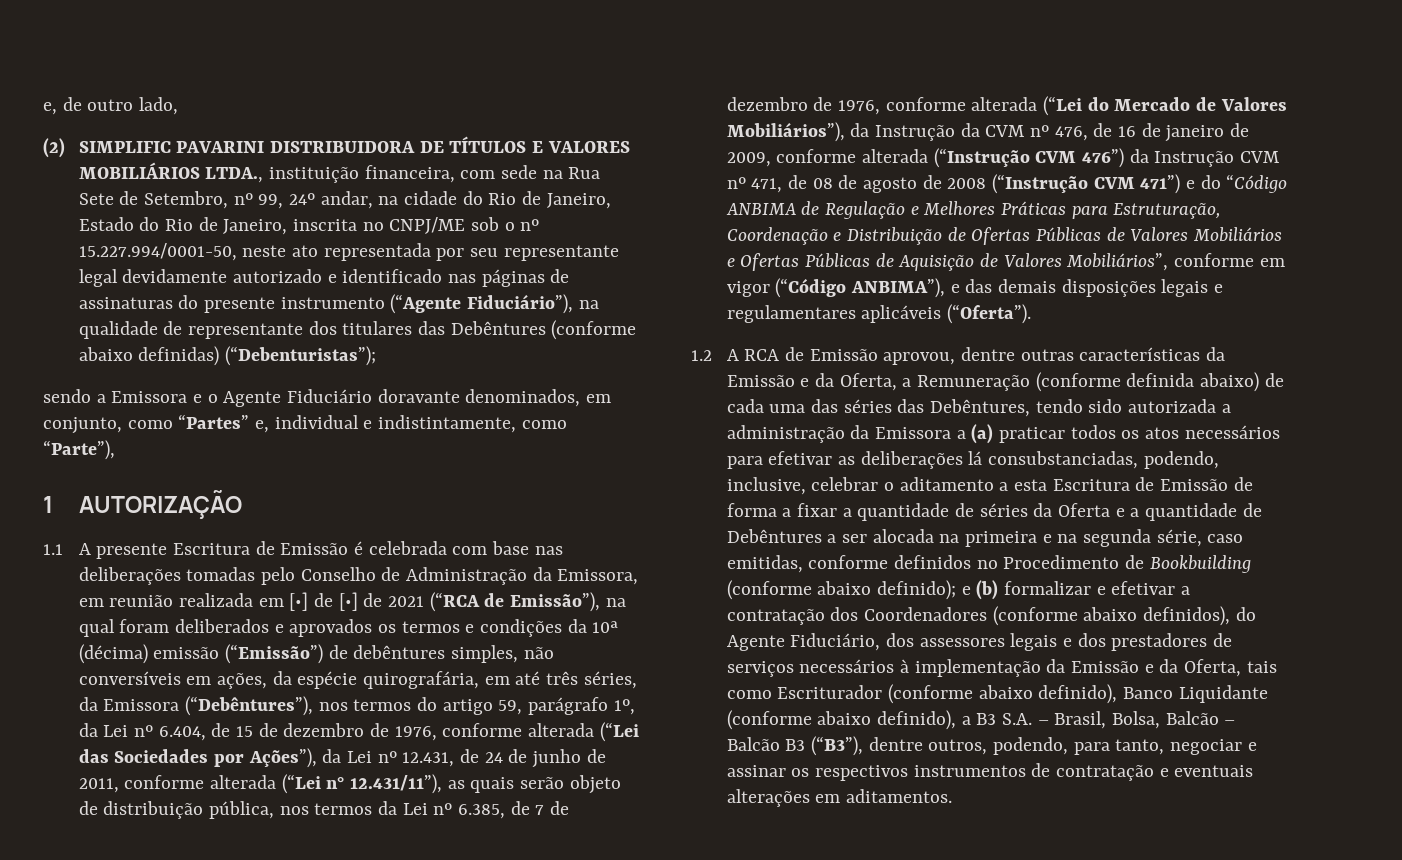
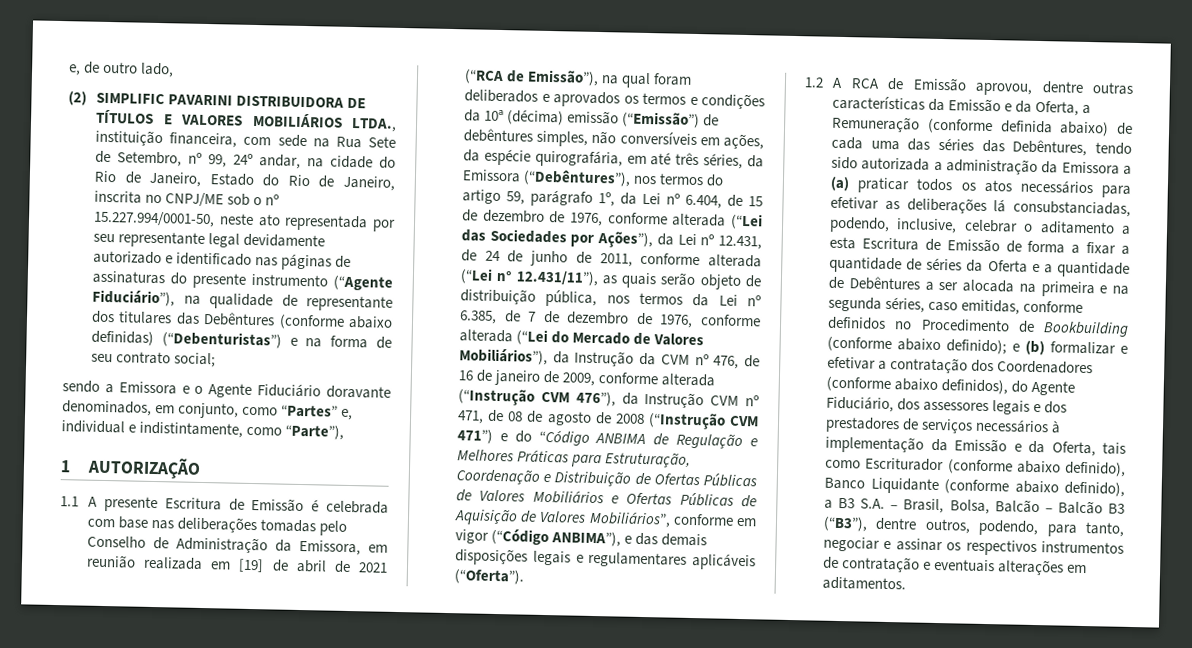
[225,346,377,366] (“Debenturistas”); -> [161,331,393,349] [91,351,217,368] (“Debenturistas”) e na forma de seu contrato social;
[289,592,358,611] [•] de [•] -> [238,558,327,573] [19] de abril
[1082,148,1125,168] 476”) -> [575,391,616,407] 476”),
[1156,529,1202,547] série, -> [885,296,926,313] séries,

